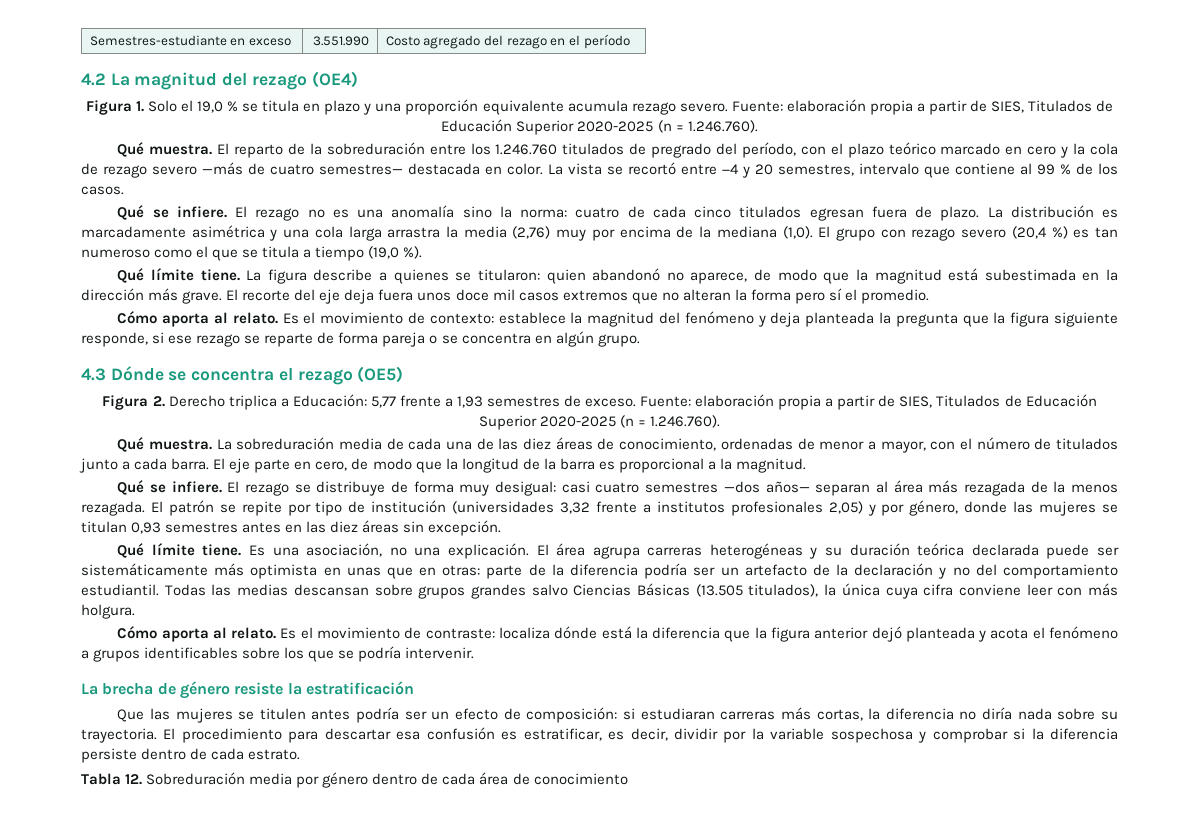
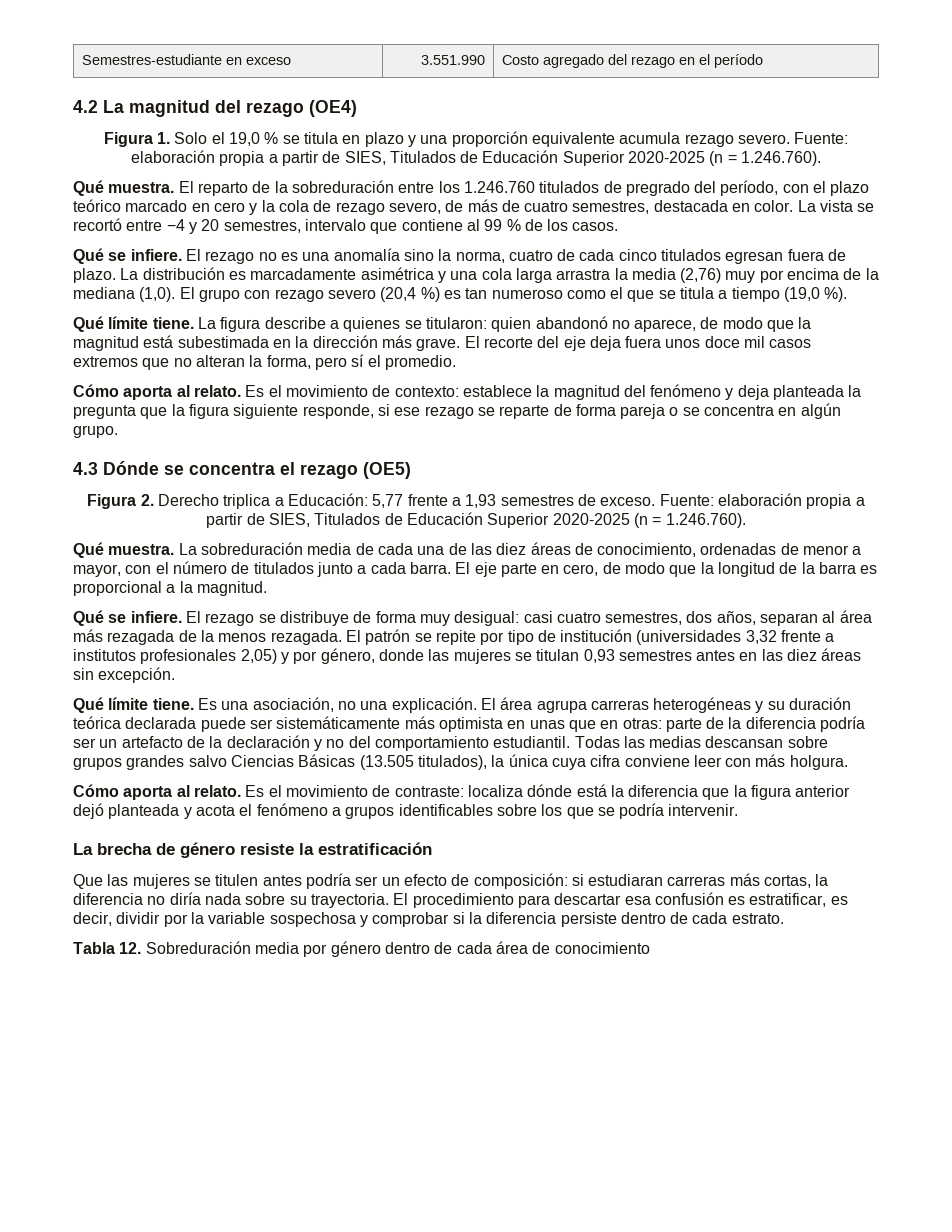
[152,162,243,175] severo —más -> [388,199,498,214] severo, de más
[319,164,403,175] semestres— -> [572,201,650,214] semestres,
[520,209,568,218] norma: -> [455,251,505,263] norma,
[750,289,791,301] forma -> [266,355,311,369] forma,
[645,481,810,493] semestres —dos años— -> [605,611,756,625] semestres, dos años,

